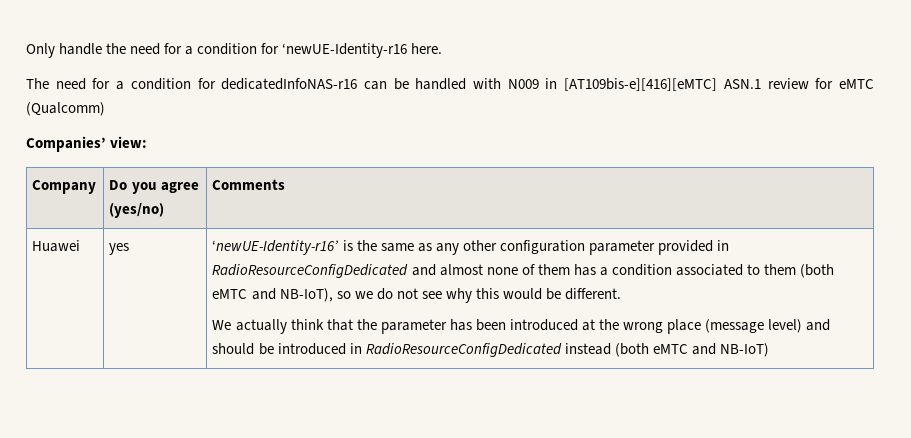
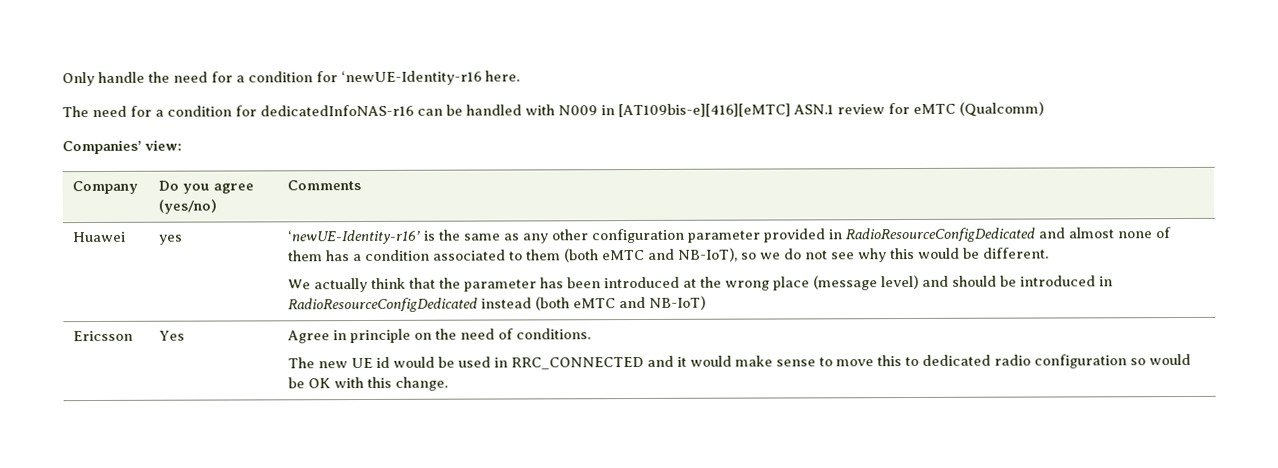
(769, 350) none -> [73,330,134,342] [159,330,186,341] [287,328,592,344] [288,353,1192,370] [288,376,449,391] // Ericsson | Yes | Agree in principle on the need of conditions. // The new UE id would be used in RRC_CONNECTED and it would make sense to move this to dedicated radio configuration so would be OK with this change.

